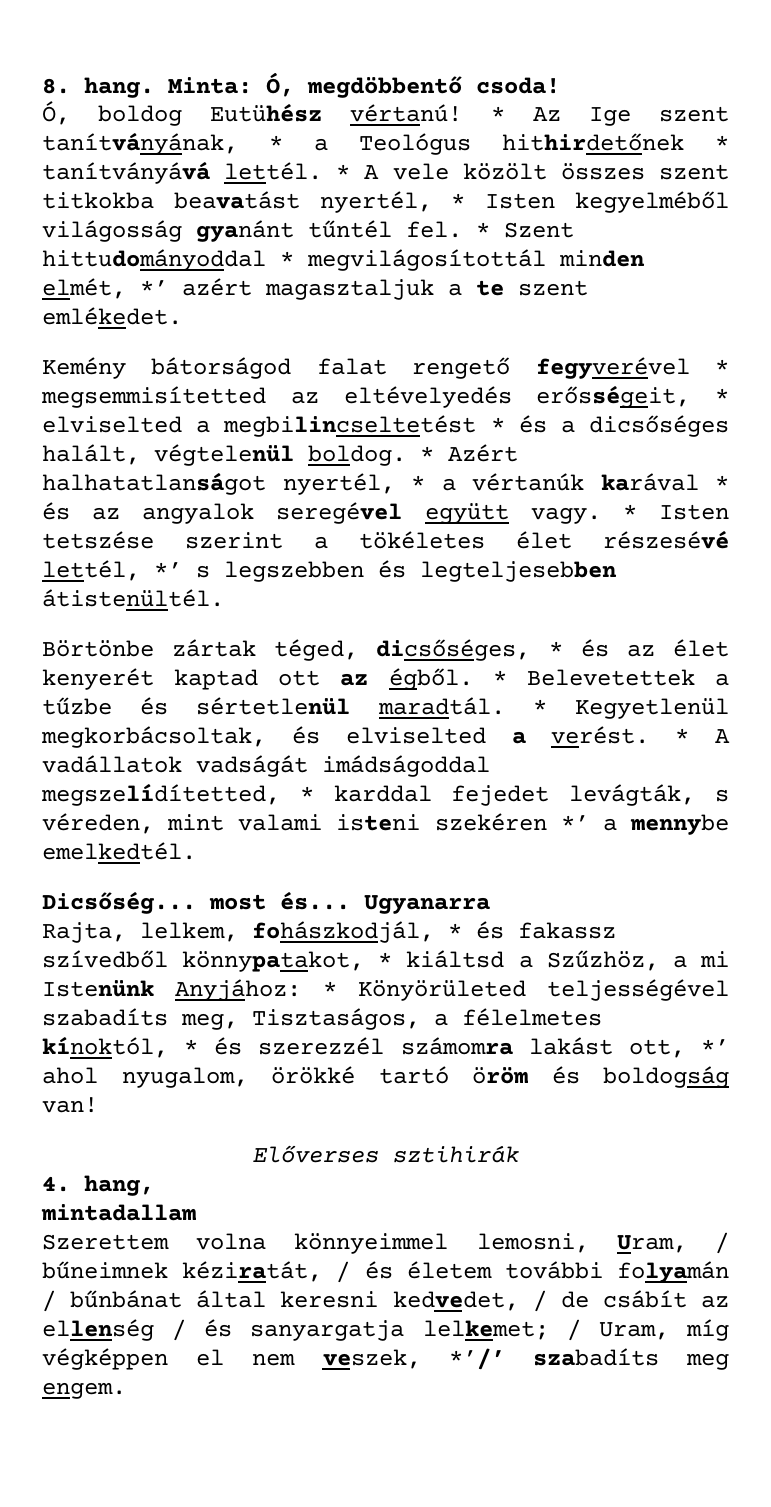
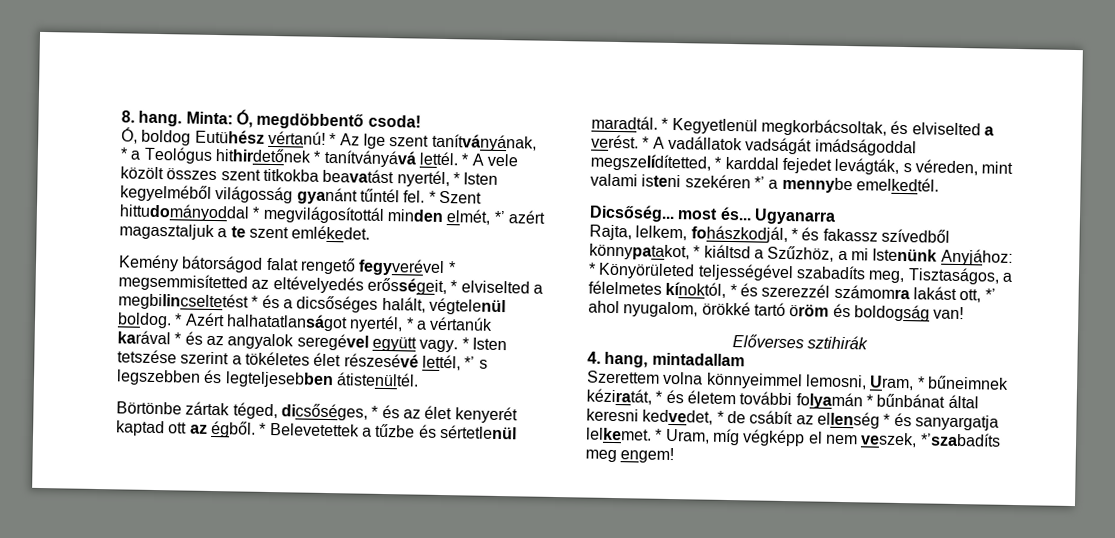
(154, 1185) // -> (649, 359) none
[715,1232,729,1254] / -> [916,376,925,389] *
[336,1261,351,1283] / -> [655,390,663,403] *
[42,1290,56,1312] / -> [865,394,873,407] *
[532,1290,547,1312] / -> [716,410,724,423] *
[172,1319,187,1341] / -> [883,413,891,426] *
[422,1319,581,1341] lelkemet; / -> [586,427,663,441] lelkemet. *
[42,1348,168,1370] végképpen -> [742,429,806,447] végképp
[448,1348,729,1370] [42,1382,126,1399] *’/’ szabadíts meg engem. -> [919,432,1001,447] [585,447,675,464] *’szabadíts meg engem!

